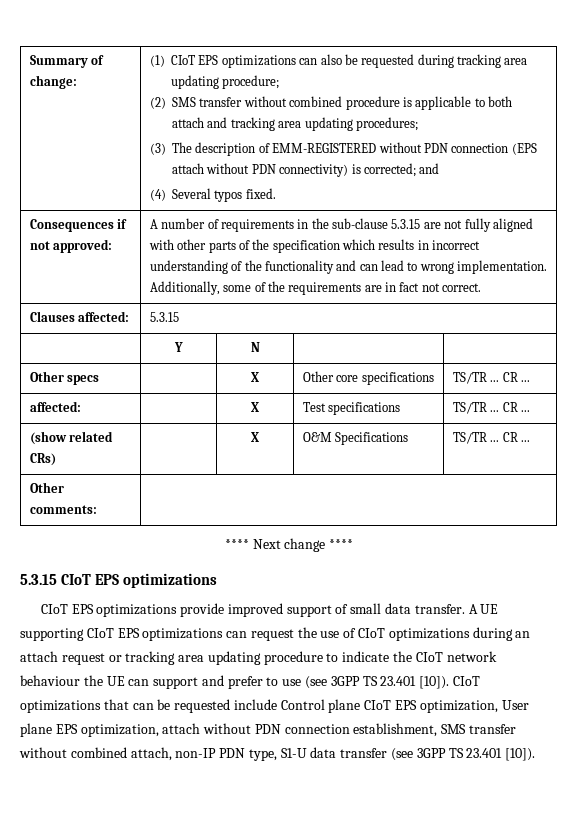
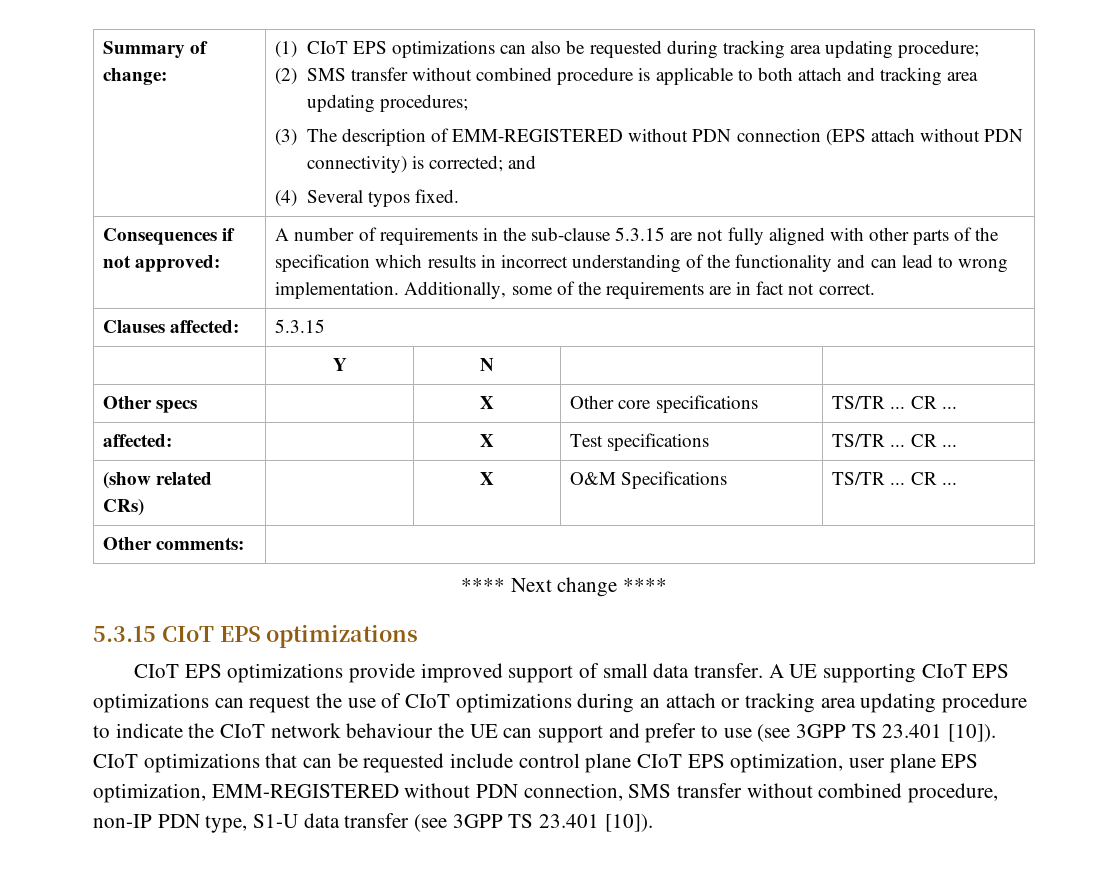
[61,653,105,665] request -> (716, 700) none
[280,699,325,710] Control -> [518,753,580,768] control
[501,700,529,710] User -> [849,758,886,768] user
[162,723,517,737] [19,747,172,761] attach without PDN connection establishment, SMS transfer without combined attach, -> [211,783,999,803] EMM-REGISTERED without PDN connection, SMS transfer without combined procedure,

